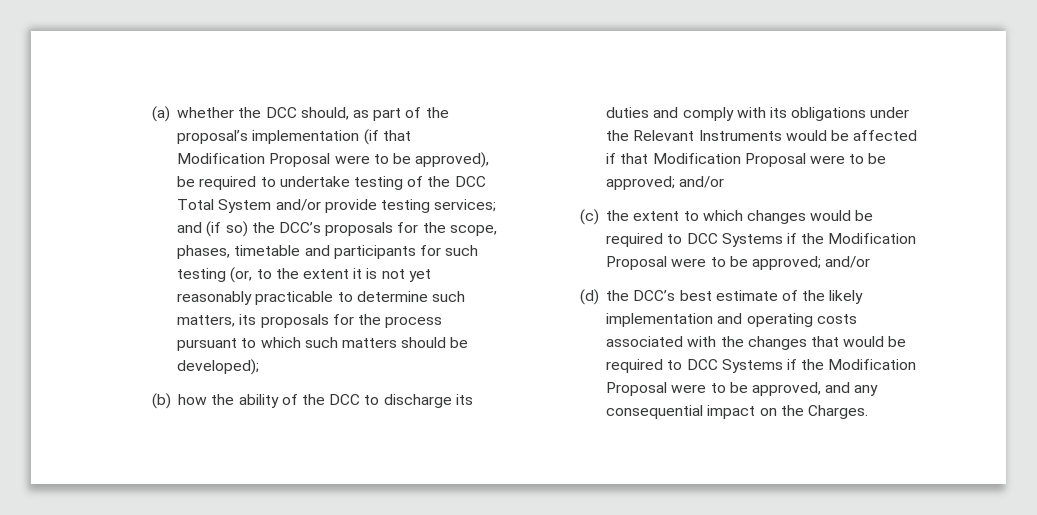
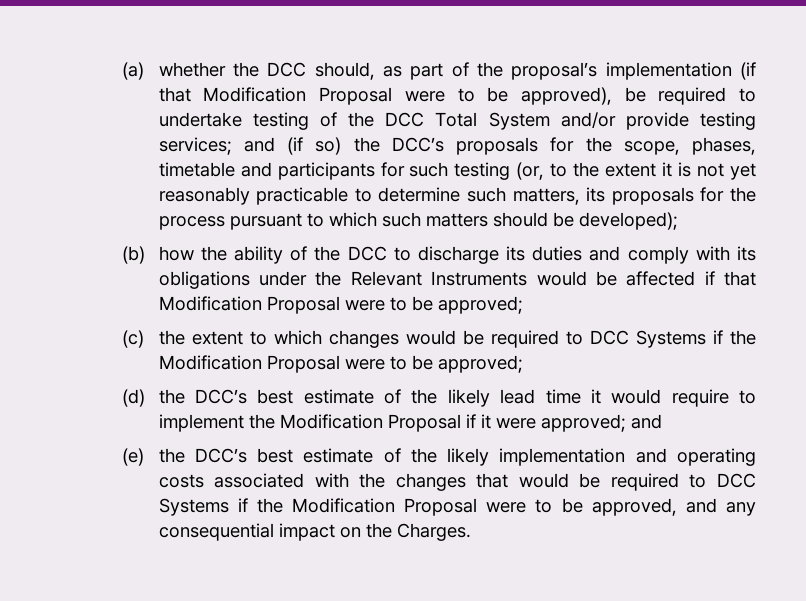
[679,176,725,188] and/or -> (523, 305) none
[825,256,871,268] [579,289,599,305] and/or // (d) -> [122,389,756,407] [158,414,662,432] [122,448,145,466] // (d) the DCC’s best estimate of the likely lead time it would require to implement the Modification Proposal if it were approved; and // (e)

